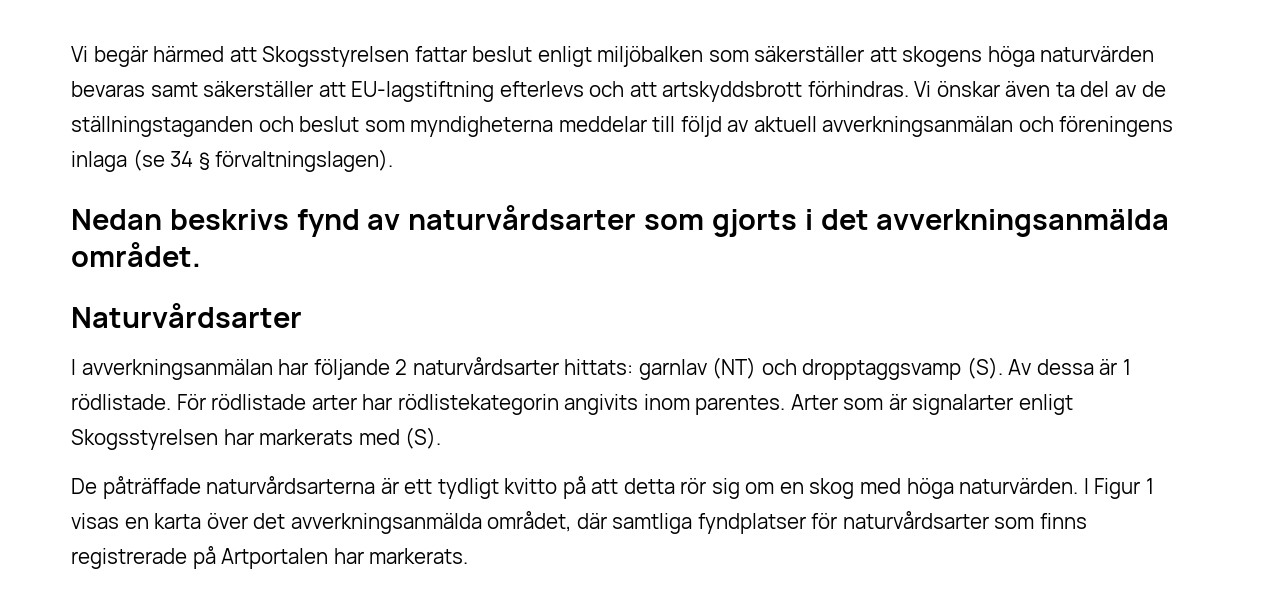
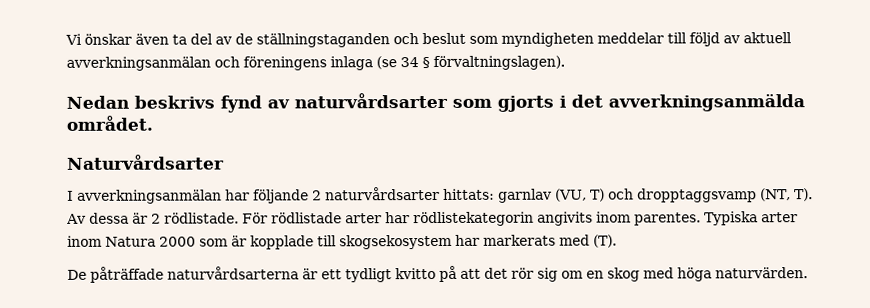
[71,46,1155,67] [71,81,932,102] Vi begär härmed att Skogsstyrelsen fattar beslut enligt miljöbalken som säkerställer att skogens höga naturvärden bevaras samt säkerställer att EU-lagstiftning efterlevs och att artskyddsbrott förhindras. Vi -> [65,33,82,45] Vi
[410,116,554,137] myndigheterna -> [501,32,594,47] myndigheten
[712,357,1003,380] (NT) och dropptaggsvamp (S). -> [555,188,813,203] (VU, T) och dropptaggsvamp (NT, T).
[1123,359,1132,375] 1 -> [151,213,161,224] 2
[790,394,1073,415] [71,429,218,450] Arter som är signalarter enligt Skogsstyrelsen -> [704,211,798,226] [67,234,452,250] Typiska arter inom Natura 2000 som är kopplade till skogsekosystem
[405,427,442,449] (S). -> [593,234,617,248] (T).
[623,478,675,494] detta -> [484,267,508,279] det
[1083,478,1154,499] [71,511,1087,534] [71,546,469,569] I Figur 1 visas en karta över det avverkningsanmälda området, där samtliga fyndplatser för naturvårdsarter som finns registrerade på Artportalen har markerats. -> (808, 273) none

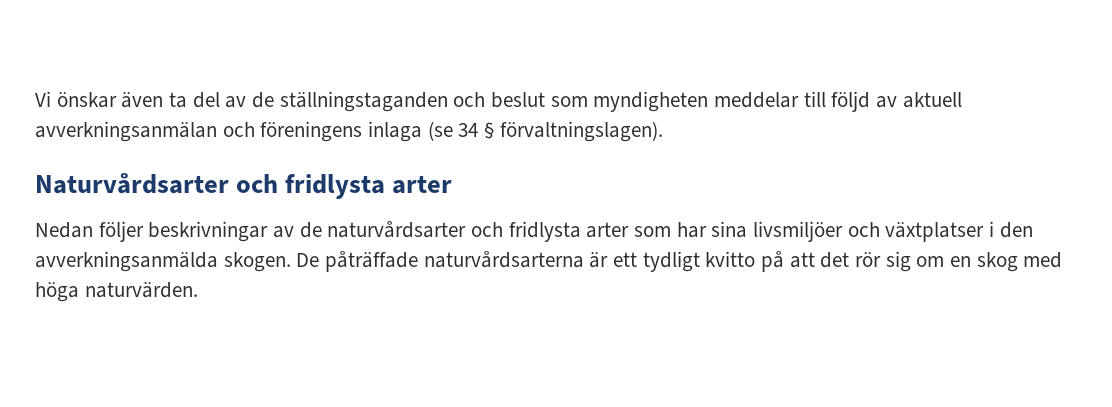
[66,92,805,113] [66,115,153,131] [67,154,225,170] [67,186,813,204] [66,211,798,227] [67,234,617,250] Nedan beskrivs fynd av naturvårdsarter som gjorts i det avverkningsanmälda området. // Naturvårdsarter // I avverkningsanmälan har följande 2 naturvårdsarter hittats: garnlav (VU, T) och dropptaggsvamp (NT, T). Av dessa är 2 rödlistade. För rödlistade arter har rödlistekategorin angivits inom parentes. Typiska arter inom Natura 2000 som är kopplade till skogsekosystem har markerats med (T). // -> [35,173,453,199] [35,221,1033,242] [35,251,291,272] Naturvårdsarter och fridlysta arter // Nedan följer beskrivningar av de naturvårdsarter och fridlysta arter som har sina livsmiljöer och växtplatser i den avverkningsanmälda skogen.

